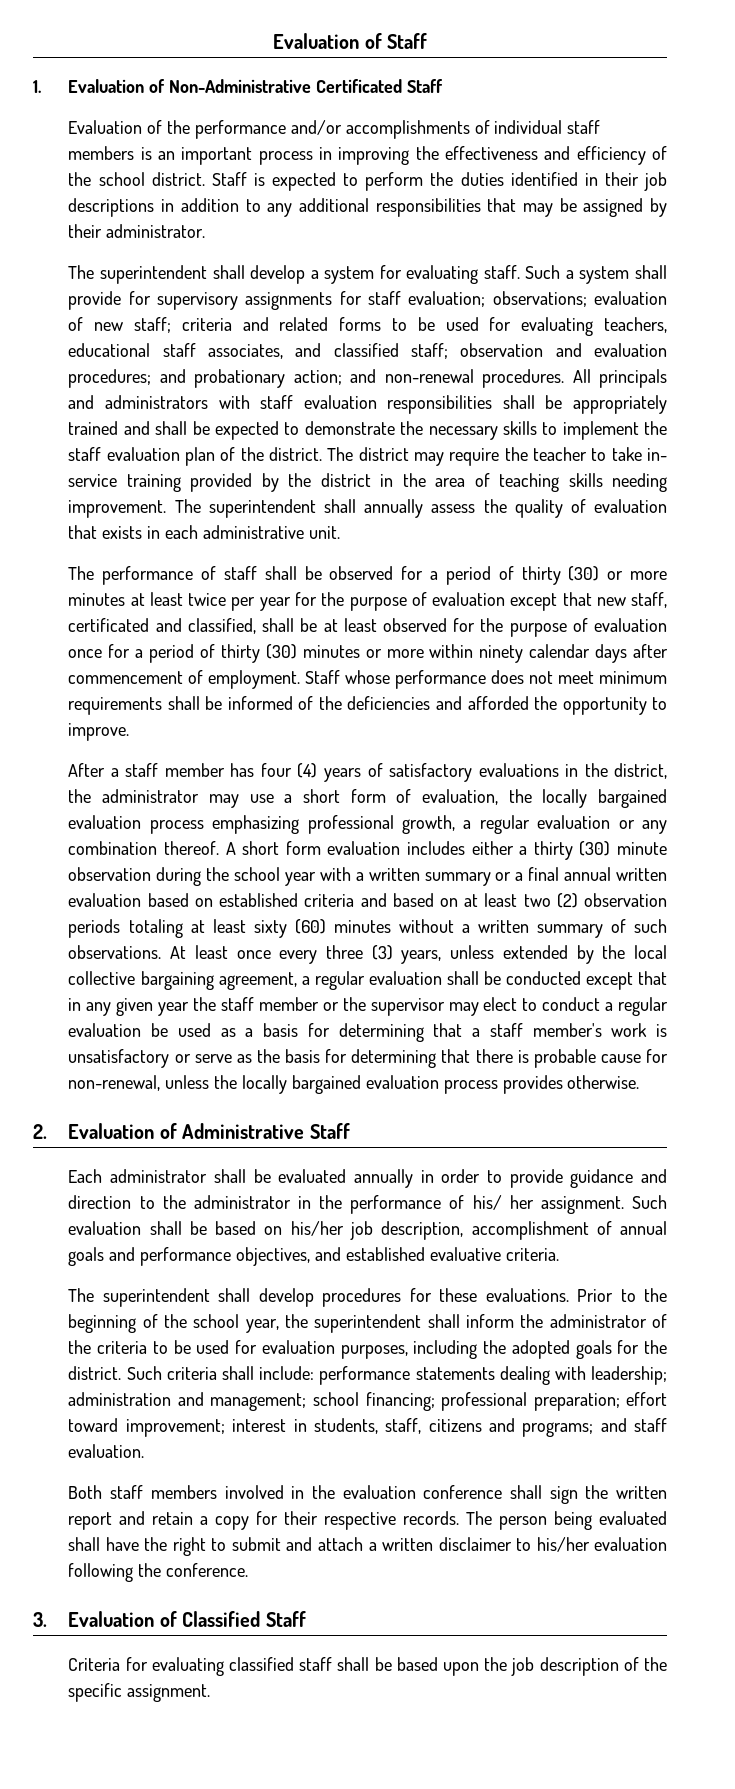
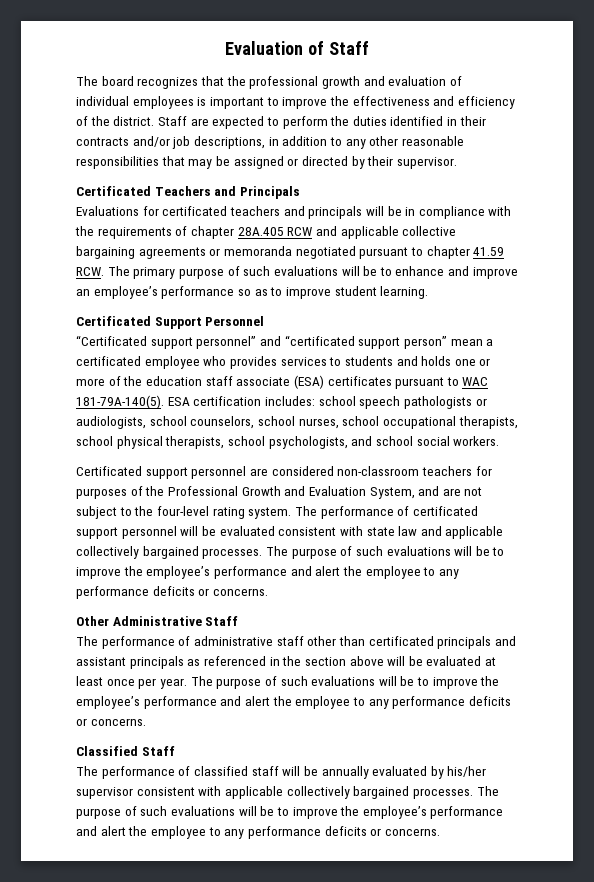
[33,79,443,93] [68,120,601,139] [68,146,410,165] 1. Evaluation of Non-Administrative Certificated Staff // Evaluation of the performance and/or accomplishments of individual staff members is an important process in improving -> [76,76,462,89] [76,96,328,109] The board recognizes that the professional growth and evaluation of individual employees is important to improve
[98,172,145,186] school -> (110, 121) none
[253,173,265,186] is -> [190,118,209,126] are
[643,172,667,191] [68,198,155,217] job descriptions -> [76,136,265,149] contracts and/or job descriptions,
[298,198,369,212] additional -> [369,136,464,146] other reasonable
[650,198,667,217] [68,224,206,238] [68,265,668,284] [68,291,667,310] [68,317,668,336] [68,343,667,359] [68,369,667,388] [68,395,667,414] [68,421,667,440] [68,447,667,466] [68,473,668,492] [68,499,667,518] [68,525,340,539] [68,566,667,585] [68,592,667,611] [68,618,668,637] [68,644,669,663] [68,670,667,689] [68,696,667,715] [68,723,130,741] [68,763,668,782] [68,789,667,808] [68,815,667,834] [68,841,667,860] [68,867,668,886] [68,893,668,908] [68,919,667,938] [68,945,667,964] [68,971,667,990] [68,997,668,1016] [68,1023,667,1042] [68,1049,668,1068] [68,1075,640,1094] [33,1123,350,1139] [68,1169,667,1188] [68,1195,668,1214] [68,1221,667,1240] [68,1247,559,1266] [68,1288,667,1307] [68,1314,667,1333] [68,1340,667,1359] [68,1366,667,1385] [68,1392,667,1411] [68,1418,667,1437] [68,1444,145,1458] [68,1485,667,1504] [68,1511,667,1530] [68,1537,667,1556] [68,1563,249,1582] [33,1611,306,1627] [68,1657,667,1676] [68,1683,211,1702] by their administrator. // The superintendent shall develop a system for evaluating staff. Such a system shall provide for supervisory assignments for staff evaluation; observations; evaluation of new staff; criteria and related forms to be used for evaluating teachers, educational staff associates, and classified staff; observation and evaluation procedures; and probationary action; and non-renewal procedures. All principals and administrators with staff evaluation responsibilities shall be appropriately trained and shall be expected to demonstrate the necessary skills to implement the staff evaluation plan of the district. The district may require the teacher to take in- service training provided by the district in the area of teaching skills needing improvement. The superintendent shall annually assess the quality of evaluation that exists in each administrative unit. // The performance of staff shall be observed for a period of thirty (30) or more minutes at least twice per year for the purpose of evaluation except that new staff, certificated and classified, shall be at least observed for the purpose of evaluation once for a period of thirty (30) minutes or more within ninety calendar days after commencement of employment. Staff whose performance does not meet minimum requirements shall be informed of the deficiencies and afforded the opportunity to improve. // After a staff member has four (4) years of satisfactory evaluations in the district, the administrator may use a short form of evaluation, the locally bargained evaluation process emphasizing professional growth, a regular evaluation or any combination thereof. A short form evaluation includes either a thirty (30) minute observation during the school year with a written summary or a final annual written evaluation based on established criteria and based on at least two (2) observation periods totaling at least sixty (60) minutes without a written summary of such observations. At least once every three (3) years, unless extended by the local collective bargaining agreement, a regular evaluation shall be conducted except that in any given year the staff member or the supervisor may elect to conduct a regular evaluation be used as a basis for determining that a staff member's work is unsatisfactory or serve as the basis for determining that there is probable cause for non-renewal, unless the locally bargained evaluation process provides otherwise. // 2. Evaluation of Administrative Staff // Each administrator shall be evaluated annually in order to provide guidance and direction to the administrator in the performance of his/ her assignment. Such evaluation shall be based on his/her job description, accomplishment of annual goals and performance objectives, and established evaluative criteria. // The superintendent shall develop procedures for these evaluations. Prior to the beginning of the school year, the superintendent shall inform the administrator of the criteria to be used for evaluation purposes, including the adopted goals for the district. Such criteria shall include: performance statements dealing with leadership; administration and management; school financing; professional preparation; effort toward improvement; interest in students, staff, citizens and programs; and staff evaluation. // Both staff members involved in the evaluation conference shall sign the written report and retain a copy for their respective records. The person being evaluated shall have the right to submit and attach a written disclaimer to his/her evaluation following the conference. // 3. Evaluation of Classified Staff // Criteria for evaluating classified staff shall be based upon the job description of the specific assignment. -> [287,156,457,169] [76,186,300,199] [76,206,512,219] [75,226,457,239] [76,246,505,259] [76,266,518,279] [76,286,429,299] [76,316,265,329] [76,335,494,349] [76,356,491,369] [76,375,489,389] [76,395,487,409] [76,416,518,429] [76,436,500,449] [76,466,492,479] [76,486,483,499] [76,506,478,519] [76,526,504,539] [76,546,505,559] [76,566,459,579] [76,586,268,599] [76,616,239,626] [76,636,516,649] [76,656,497,669] [76,676,500,689] [76,696,511,709] [76,718,146,726] [76,746,175,756] [76,766,487,779] [76,786,499,799] [76,806,504,819] [76,826,440,839] or directed by their supervisor. // Certificated Teachers and Principals // Evaluations for certificated teachers and principals will be in compliance with the requirements of chapter 28A.405 RCW and applicable collective bargaining agreements or memoranda negotiated pursuant to chapter 41.59 RCW. The primary purpose of such evaluations will be to enhance and improve an employee’s performance so as to improve student learning. // Certificated Support Personnel // “Certificated support personnel” and “certificated support person” mean a certificated employee who provides services to students and holds one or more of the education staff associate (ESA) certificates pursuant to WAC 181-79A-140(5). ESA certification includes: school speech pathologists or audiologists, school counselors, school nurses, school occupational therapists, school physical therapists, school psychologists, and school social workers. // Certificated support personnel are considered non-classroom teachers for purposes of the Professional Growth and Evaluation System, and are not subject to the four-level rating system. The performance of certificated support personnel will be evaluated consistent with state law and applicable collectively bargained processes. The purpose of such evaluations will be to improve the employee’s performance and alert the employee to any performance deficits or concerns. // Other Administrative Staff // The performance of administrative staff other than certificated principals and assistant principals as referenced in the section above will be evaluated at least once per year. The purpose of such evaluations will be to improve the employee’s performance and alert the employee to any performance deficits or concerns. // Classified Staff // The performance of classified staff will be annually evaluated by his/her supervisor consistent with applicable collectively bargained processes. The purpose of such evaluations will be to improve the employee’s performance and alert the employee to any performance deficits or concerns.

